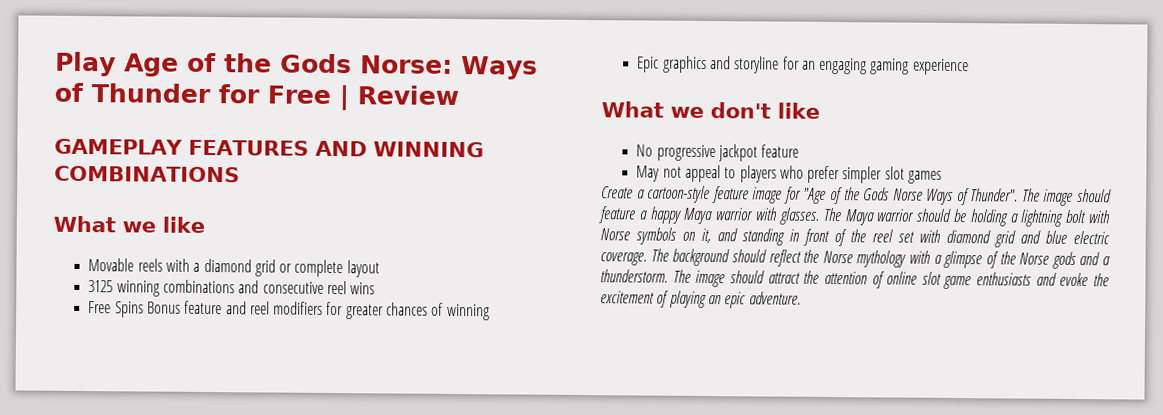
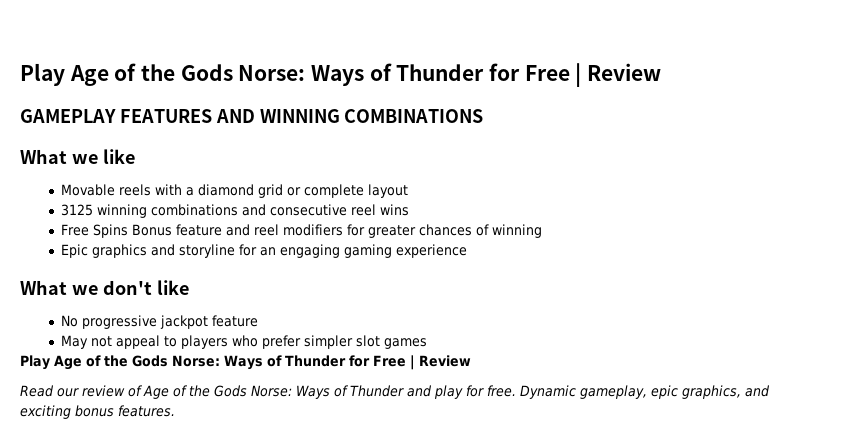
[601,185,1112,206] [598,206,1110,227] [600,227,1110,248] [600,248,1110,269] [600,269,1110,290] [600,290,801,309] Create a cartoon-style feature image for "Age of the Gods Norse Ways of Thunder". The image should feature a happy Maya warrior with glasses. The Maya warrior should be holding a lightning bolt with Norse symbols on it, and standing in front of the reel set with diamond grid and blue electric coverage. The background should reflect the Norse mythology with a glimpse of the Norse gods and a thunderstorm. The image should attract the attention of online slot game enthusiasts and evoke the excitement of playing an epic adventure. -> [20,355,471,370] [20,385,770,399] [20,405,175,419] Play Age of the Gods Norse: Ways of Thunder for Free | Review // Read our review of Age of the Gods Norse: Ways of Thunder and play for free. Dynamic gameplay, epic graphics, and exciting bonus features.

